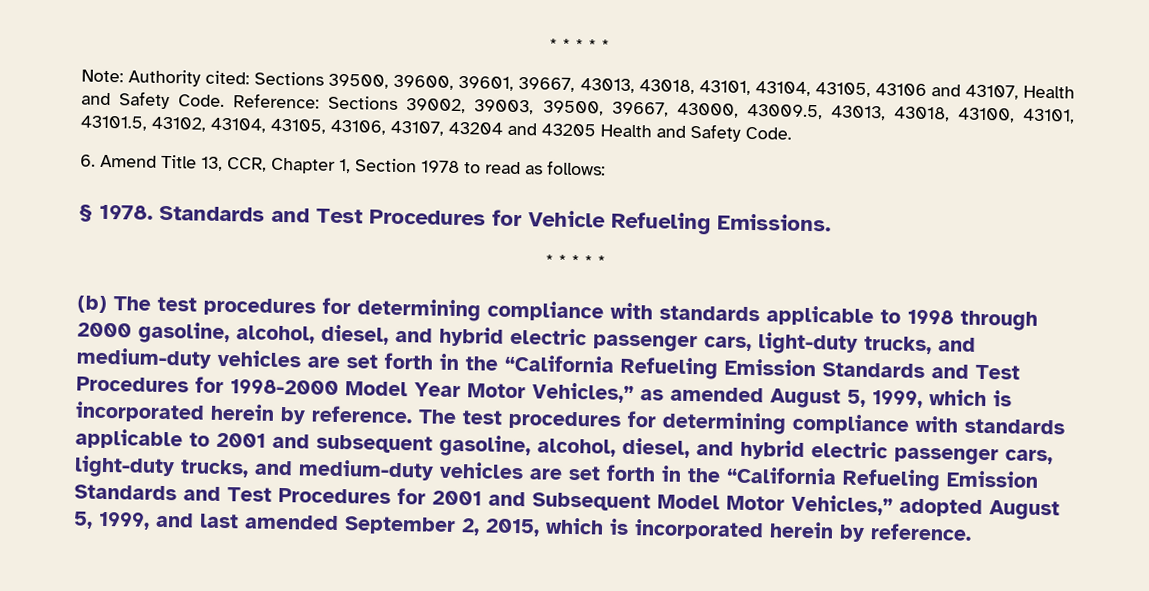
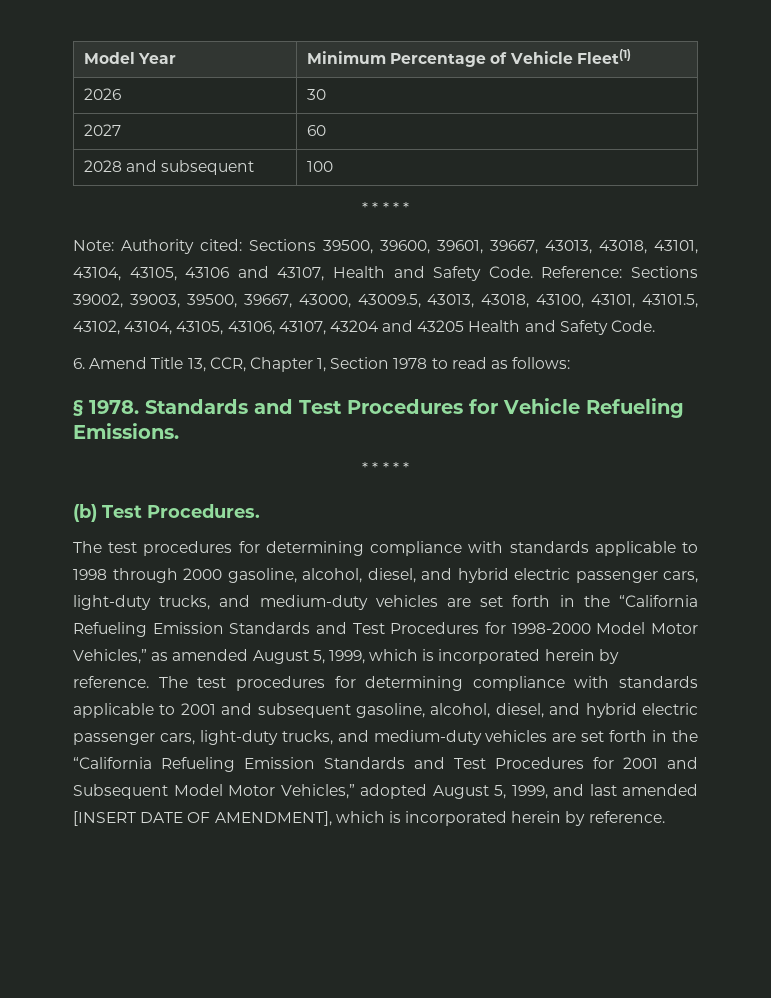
(548, 44) none -> [84,52,177,64] [307,49,631,67] [84,88,122,100] [307,89,327,100] [84,124,122,136] [307,125,327,136] [84,160,255,175] [307,161,334,172] Model Year | Minimum Percentage of Vehicle Fleet(1) // 2026 | 30 // 2027 | 60 // 2028 and subsequent | 100 //
(107, 304) none -> [102,504,260,518] Test Procedures. //
[414,382,461,398] Year -> (646, 628) none
[344,516,540,537] September 2, 2015, -> [73,811,332,826] [INSERT DATE OF AMENDMENT],

